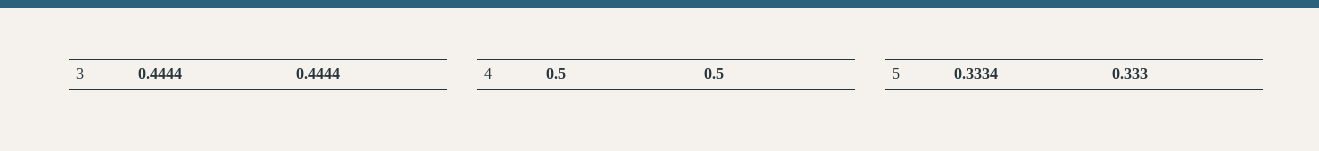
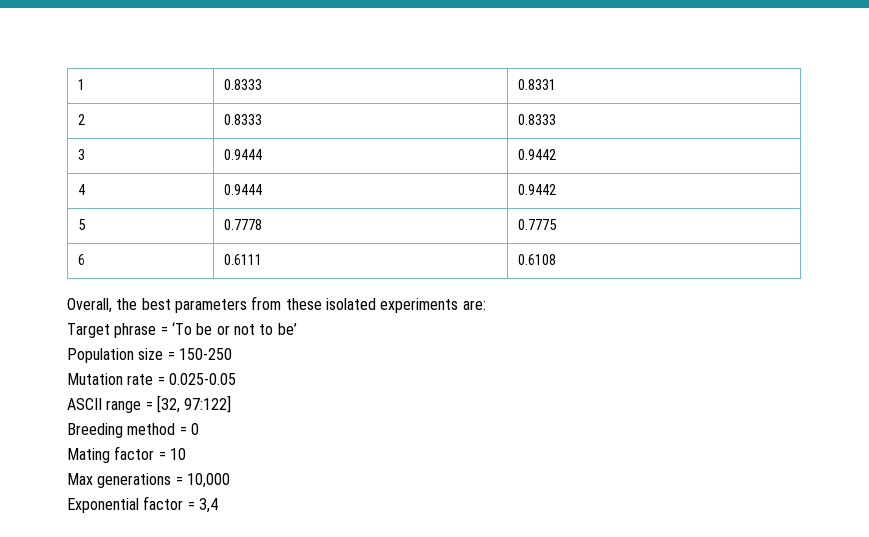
(76, 73) none -> [78,79,86,90] [224,79,263,90] [518,79,557,90] [78,114,86,125] [224,114,263,125] [518,114,557,125] 1 | 0.8333 | 0.8331 // 2 | 0.8333 | 0.8333 //
[138,68,183,79] [296,68,341,79] 0.4444 | 0.4444 -> [224,149,263,160] [518,149,557,160] 0.9444 | 0.9442
[546,68,567,79] [704,68,725,79] 0.5 | 0.5 -> [224,184,263,195] [518,184,557,195] 0.9444 | 0.9442
[954,68,999,79] [1112,68,1149,79] 0.3334 | 0.333 -> [224,219,263,230] [518,219,558,230] [78,254,86,265] [224,254,263,265] [518,254,557,265] [67,296,486,313] [67,322,297,338] [67,348,232,363] [67,373,236,385] [67,395,232,413] [67,423,199,438] [67,446,186,463] [67,473,230,488] [67,496,218,513] 0.7778 | 0.7775 // 6 | 0.6111 | 0.6108 // Overall, the best parameters from these isolated experiments are: // Target phrase = ‘To be or not to be’ // Population size = 150-250 // Mutation rate = 0.025-0.05 // ASCII range = [32, 97:122] // Breeding method = 0 // Mating factor = 10 // Max generations = 10,000 // Exponential factor = 3,4

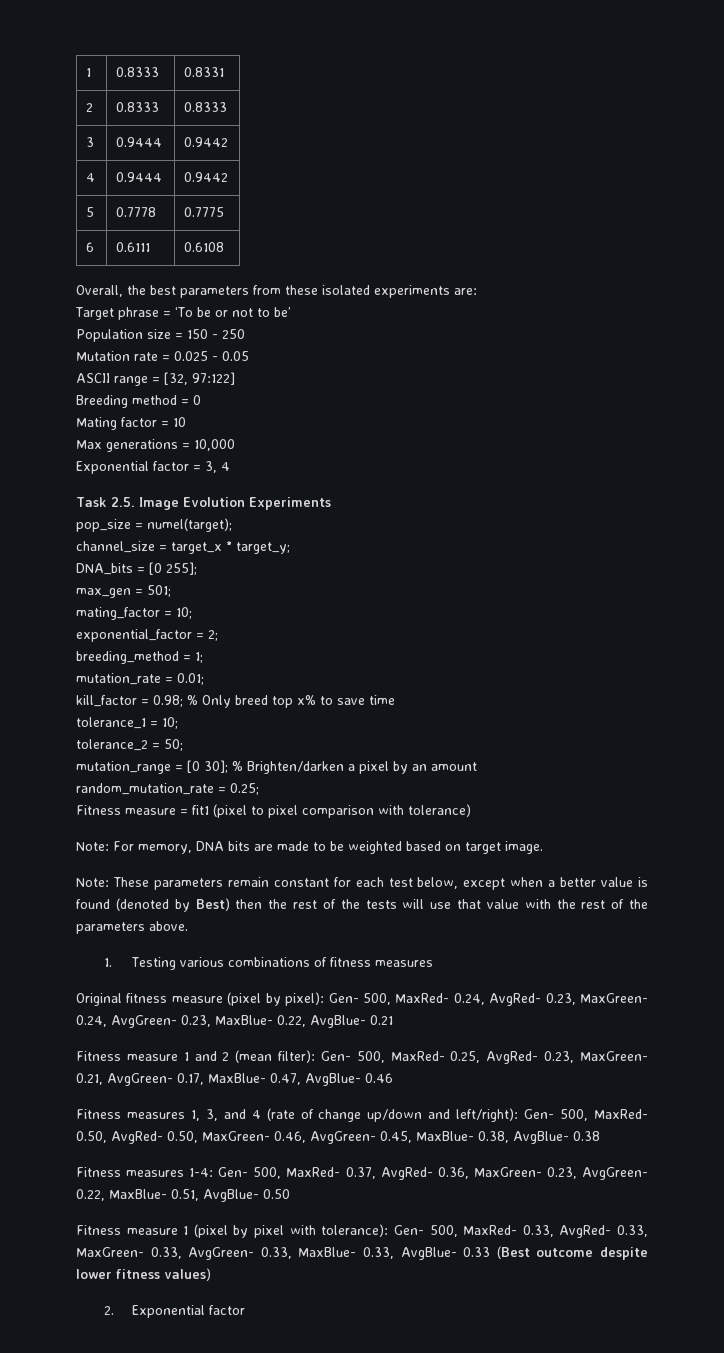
[178,348,232,360] 150-250 -> [187,329,245,339] 150 - 250
[168,373,236,385] 0.025-0.05 -> [174,351,249,361] 0.025 - 0.05
[198,498,218,513] 3,4 -> [205,461,230,473] [76,497,331,510] [76,518,232,532] [76,541,290,554] [76,562,197,575] [76,585,171,598] [76,607,192,620] [76,629,218,642] [76,651,203,664] [76,673,204,685] [76,695,395,708] [76,717,178,729] [76,739,183,751] [76,760,477,774] [76,783,259,795] [76,804,471,818] [76,841,543,854] [76,877,649,890] [76,898,648,912] [76,921,188,934] [103,957,433,970] [76,992,648,1006] [76,1015,393,1028] [76,1050,649,1064] [76,1073,393,1086] [76,1108,648,1122] [76,1131,600,1144] [76,1167,648,1180] [76,1189,290,1202] [76,1224,649,1238] [76,1246,649,1260] [76,1268,211,1281] [103,1305,245,1318] 3, 4 // Task 2.5. Image Evolution Experiments // pop_size = numel(target); // channel_size = target_x * target_y; // DNA_bits = [0 255]; // max_gen = 501; // mating_factor = 10; // exponential_factor = 2; // breeding_method = 1; // mutation_rate = 0.01; // kill_factor = 0.98; % Only breed top x% to save time // tolerance_1 = 10; // tolerance_2 = 50; // mutation_range = [0 30]; % Brighten/darken a pixel by an amount // random_mutation_rate = 0.25; // Fitness measure = fit1 (pixel to pixel comparison with tolerance) // Note: For memory, DNA bits are made to be weighted based on target image. // Note: These parameters remain constant for each test below, except when a better value is found (denoted by Best) then the rest of the tests will use that value with the rest of the parameters above. // 1. Testing various combinations of fitness measures // Original fitness measure (pixel by pixel): Gen- 500, MaxRed- 0.24, AvgRed- 0.23, MaxGreen- 0.24, AvgGreen- 0.23, MaxBlue- 0.22, AvgBlue- 0.21 // Fitness measure 1 and 2 (mean filter): Gen- 500, MaxRed- 0.25, AvgRed- 0.23, MaxGreen- 0.21, AvgGreen- 0.17, MaxBlue- 0.47, AvgBlue- 0.46 // Fitness measures 1, 3, and 4 (rate of change up/down and left/right): Gen- 500, MaxRed- 0.50, AvgRed- 0.50, MaxGreen- 0.46, AvgGreen- 0.45, MaxBlue- 0.38, AvgBlue- 0.38 // Fitness measures 1-4: Gen- 500, MaxRed- 0.37, AvgRed- 0.36, MaxGreen- 0.23, AvgGreen- 0.22, MaxBlue- 0.51, AvgBlue- 0.50 // Fitness measure 1 (pixel by pixel with tolerance): Gen- 500, MaxRed- 0.33, AvgRed- 0.33, MaxGreen- 0.33, AvgGreen- 0.33, MaxBlue- 0.33, AvgBlue- 0.33 (Best outcome despite lower fitness values) // 2. Exponential factor

